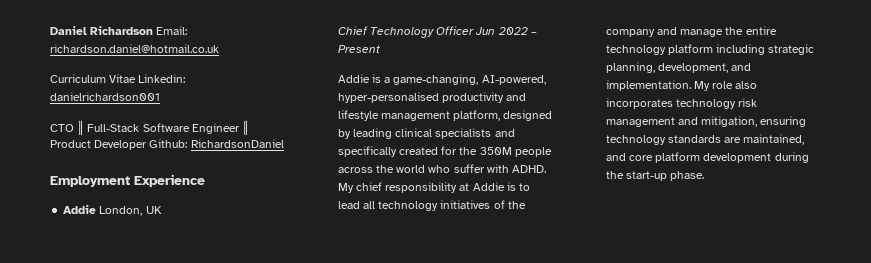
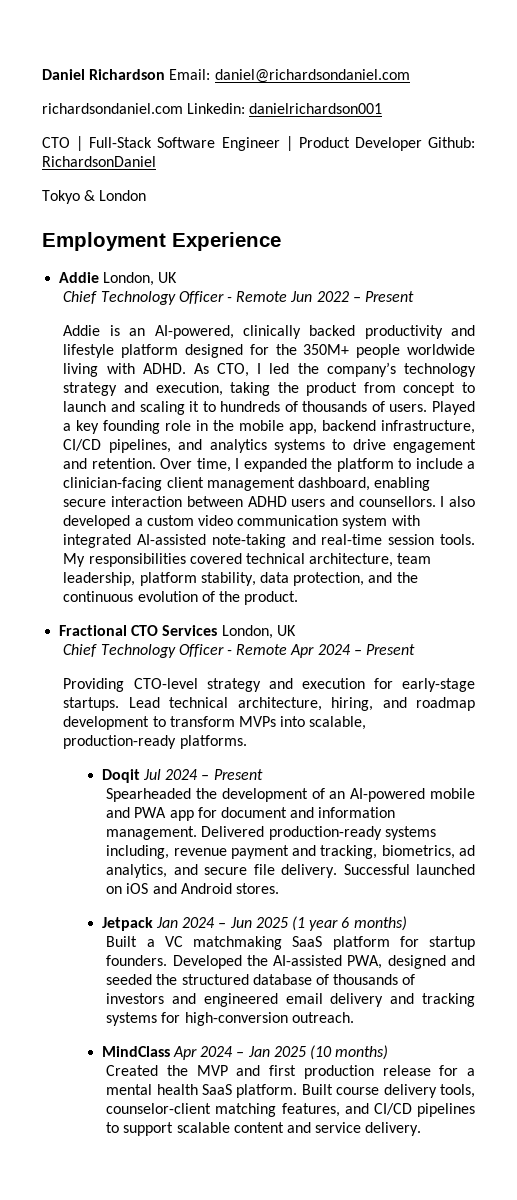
[50,44,219,53] [50,74,137,83] richardson.daniel@hotmail.co.uk // Curriculum Vitae -> [214,69,410,83] [42,103,183,114] daniel@richardsondaniel.com // richardsondaniel.com
[77,120,85,135] ║ -> [76,136,84,151] |
[242,120,250,135] ║ -> [285,136,293,151] |
(284, 143) none -> [42,190,147,204] // Tokyo & London
(475, 30) none -> [226,291,288,302] - Remote
[384,74,546,85] [337,92,527,103] [337,110,553,121] [337,128,515,139] [337,146,552,157] [337,164,547,173] [337,182,531,193] [337,200,526,211] [605,26,777,37] [605,44,815,55] [605,62,752,73] [605,80,758,91] [605,98,758,109] [605,116,807,127] [605,134,805,145] [605,152,809,163] [605,171,705,181] a game-changing, AI-powered, hyper-personalised productivity and lifestyle management platform, designed by leading clinical specialists and specifically created for the 350M people across the world who suffer with ADHD. My chief responsibility at Addie is to lead all technology initiatives of the company and manage the entire technology platform including strategic planning, development, and implementation. My role also incorporates technology risk management and mitigation, ensuring technology standards are maintained, and core platform development during the start-up phase. -> [129,325,475,339] [63,344,475,358] [63,362,476,377] [63,382,475,396] [63,401,476,415] [63,420,475,434] [63,439,477,453] [63,458,475,472] [63,477,431,491] [63,496,475,507] [63,515,420,529] [63,534,475,548] [63,553,432,567] [63,572,418,586] [63,591,299,605] [59,625,296,639] [63,644,415,658] [63,678,475,692] [63,697,475,711] [63,716,367,730] [63,735,247,749] [101,769,263,783] [106,788,475,802] [106,807,396,821] [106,826,436,840] [106,845,475,859] [106,864,476,878] [106,883,280,894] [101,916,407,931] [106,936,475,950] [106,955,475,969] [106,974,416,985] [106,993,475,1007] [106,1012,354,1026] [101,1045,389,1060] [106,1065,476,1079] [106,1084,476,1098] [106,1103,476,1117] [106,1122,422,1136] an AI-powered, clinically backed productivity and lifestyle platform designed for the 350M+ people worldwide living with ADHD. As CTO, I led the company’s technology strategy and execution, taking the product from concept to launch and scaling it to hundreds of thousands of users. Played a key founding role in the mobile app, backend infrastructure, CI/CD pipelines, and analytics systems to drive engagement and retention. Over time, I expanded the platform to include a clinician-facing client management dashboard, enabling secure interaction between ADHD users and counsellors. I also developed a custom video communication system with integrated AI-assisted note-taking and real-time session tools. My responsibilities covered technical architecture, team leadership, platform stability, data protection, and the continuous evolution of the product. // Fractional CTO Services London, UK // Chief Technology Officer - Remote Apr 2024 – Present // Providing CTO-level strategy and execution for early-stage startups. Lead technical architecture, hiring, and roadmap development to transform MVPs into scalable, production-ready platforms. // Doqit Jul 2024 – Present // Spearheaded the development of an AI-powered mobile and PWA app for document and information management. Delivered production-ready systems including, revenue payment and tracking, biometrics, ad analytics, and secure file delivery. Successful launched on iOS and Android stores. // Jetpack Jan 2024 – Jun 2025 (1 year 6 months) // Built a VC matchmaking SaaS platform for startup founders. Developed the AI-assisted PWA, designed and seeded the structured database of thousands of investors and engineered email delivery and tracking systems for high-conversion outreach. // MindClass Apr 2024 – Jan 2025 (10 months) // Created the MVP and first production release for a mental health SaaS platform. Built course delivery tools, counselor-client matching features, and CI/CD pipelines to support scalable content and service delivery.

